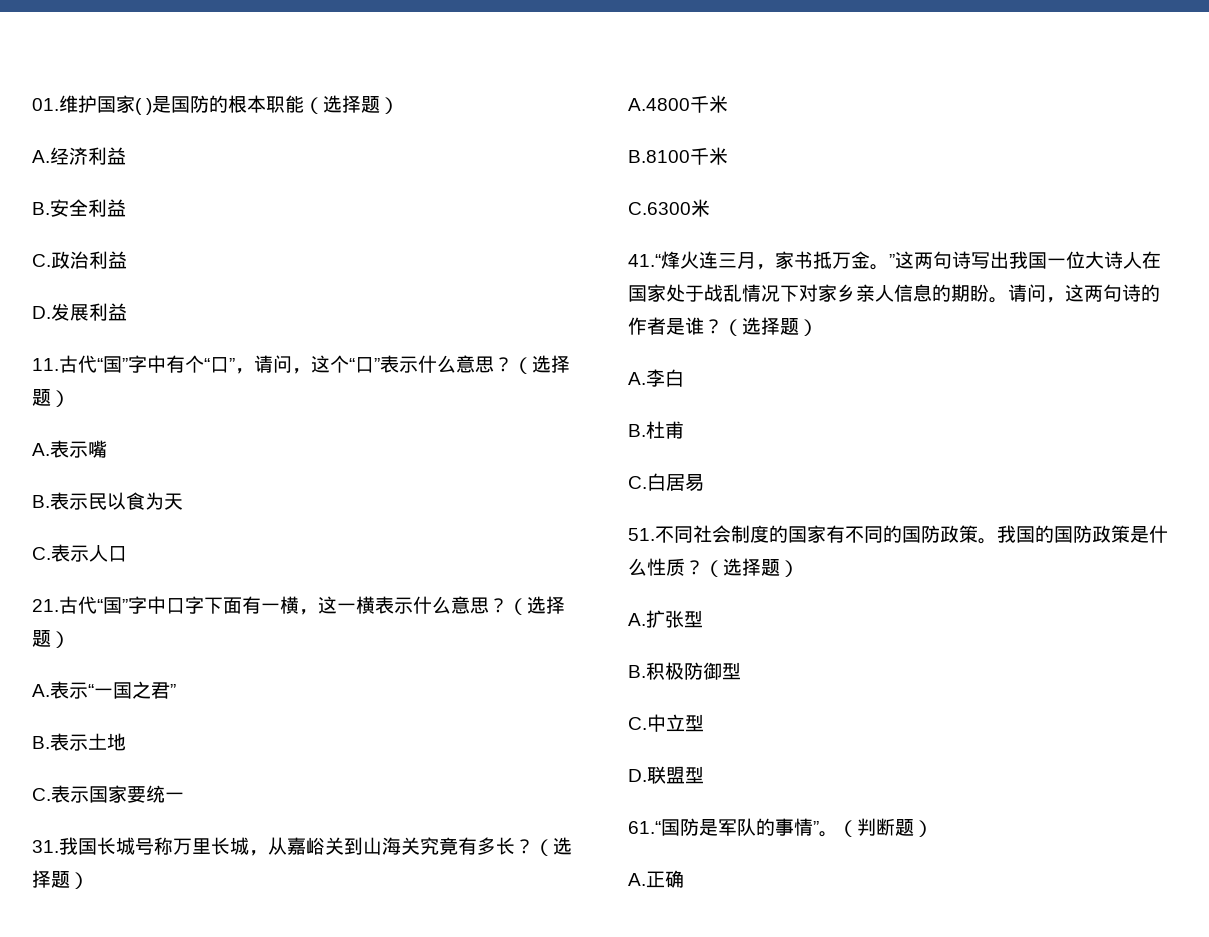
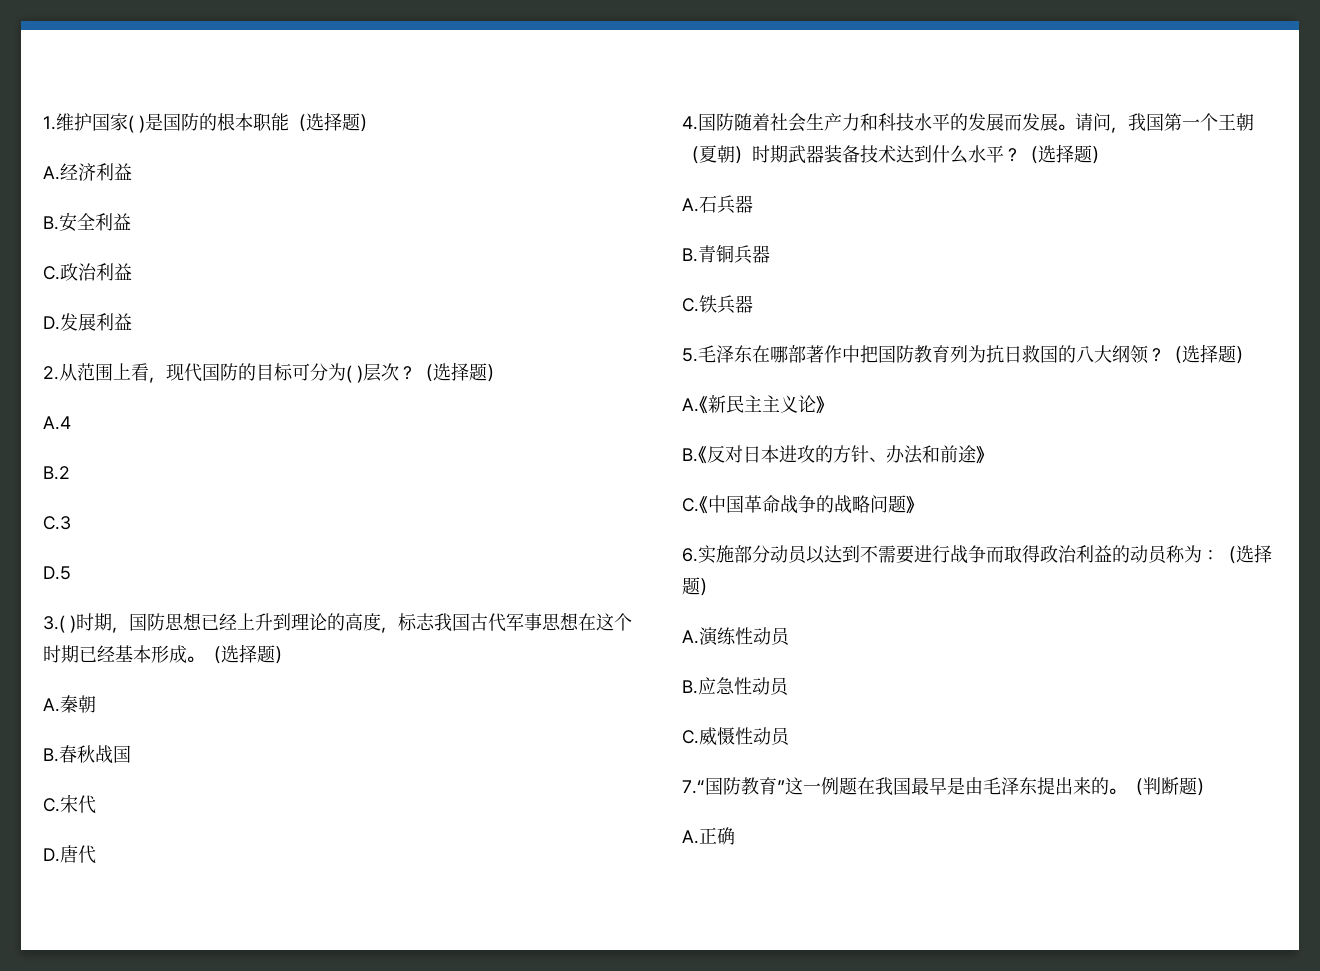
[32,98,59,111] 01. -> [43,116,56,130] 1.
[32,355,570,374] [32,389,70,407] [32,440,107,458] [32,492,183,510] [32,544,127,562] [32,596,565,615] [32,630,70,648] [32,681,176,699] [32,733,126,751] [32,785,184,803] [32,837,572,856] [32,870,89,889] [628,95,728,113] [628,147,728,165] [628,199,710,217] [628,251,1161,270] [628,284,1160,303] [628,317,818,336] [628,369,684,387] [628,421,684,439] [628,473,704,491] [628,525,1168,544] [628,558,799,577] [628,610,703,628] [628,662,741,680] [628,714,704,732] [628,766,704,784] [628,818,819,836] 11.古代“国”字中有个“口”，请问，这个“口”表示什么意思？（选择题） // A.表示嘴 // B.表示民以食为天 // C.表示人口 // 21.古代“国”字中口字下面有一横，这一横表示什么意思？（选择题） // A.表示“一国之君” // B.表示土地 // C.表示国家要统一 // 31.我国长城号称万里长城，从嘉峪关到山海关究竟有多长？（选择题） // A.4800千米 // B.8100千米 // C.6300米 // 41.“烽火连三月，家书抵万金。”这两句诗写出我国一位大诗人在国家处于战乱情况下对家乡亲人信息的期盼。请问，这两句诗的作者是谁？（选择题） // A.李白 // B.杜甫 // C.白居易 // 51.不同社会制度的国家有不同的国防政策。我国的国防政策是什么性质？（选择题） // A.扩张型 // B.积极防御型 // C.中立型 // D.联盟型 // 61.“国防是军队的事情” -> [43,362,504,383] [43,416,71,430] [43,466,70,480] [43,516,71,530] [43,566,71,580] [43,612,632,633] [43,644,292,664] [43,695,96,713] [43,745,131,764] [43,794,96,814] [43,845,96,864] [682,113,1254,133] [682,144,1109,164] [682,195,753,214] [682,245,770,264] [682,295,753,314] [682,344,1253,364] [682,395,825,414] [682,445,985,464] [682,495,915,514] [682,544,1272,564] [682,577,717,596] [682,627,791,646] [682,677,790,696] [682,727,791,746] [682,777,1109,795] 2.从范围上看，现代国防的目标可分为( )层次？（选择题） // A.4 // B.2 // C.3 // D.5 // 3.( )时期，国防思想已经上升到理论的高度，标志我国古代军事思想在这个时期已经基本形成。（选择题） // A.秦朝 // B.春秋战国 // C.宋代 // D.唐代 // 4.国防随着社会生产力和科技水平的发展而发展。请问，我国第一个王朝（夏朝）时期武器装备技术达到什么水平？（选择题） // A.石兵器 // B.青铜兵器 // C.铁兵器 // 5.毛泽东在哪部著作中把国防教育列为抗日救国的八大纲领？（选择题） // A.《新民主主义论》 // B.《反对日本进攻的方针、办法和前途》 // C.《中国革命战争的战略问题》 // 6.实施部分动员以达到不需要进行战争而取得政治利益的动员称为：（选择题） // A.演练性动员 // B.应急性动员 // C.威慑性动员 // 7.“国防教育”这一例题在我国最早是由毛泽东提出来的

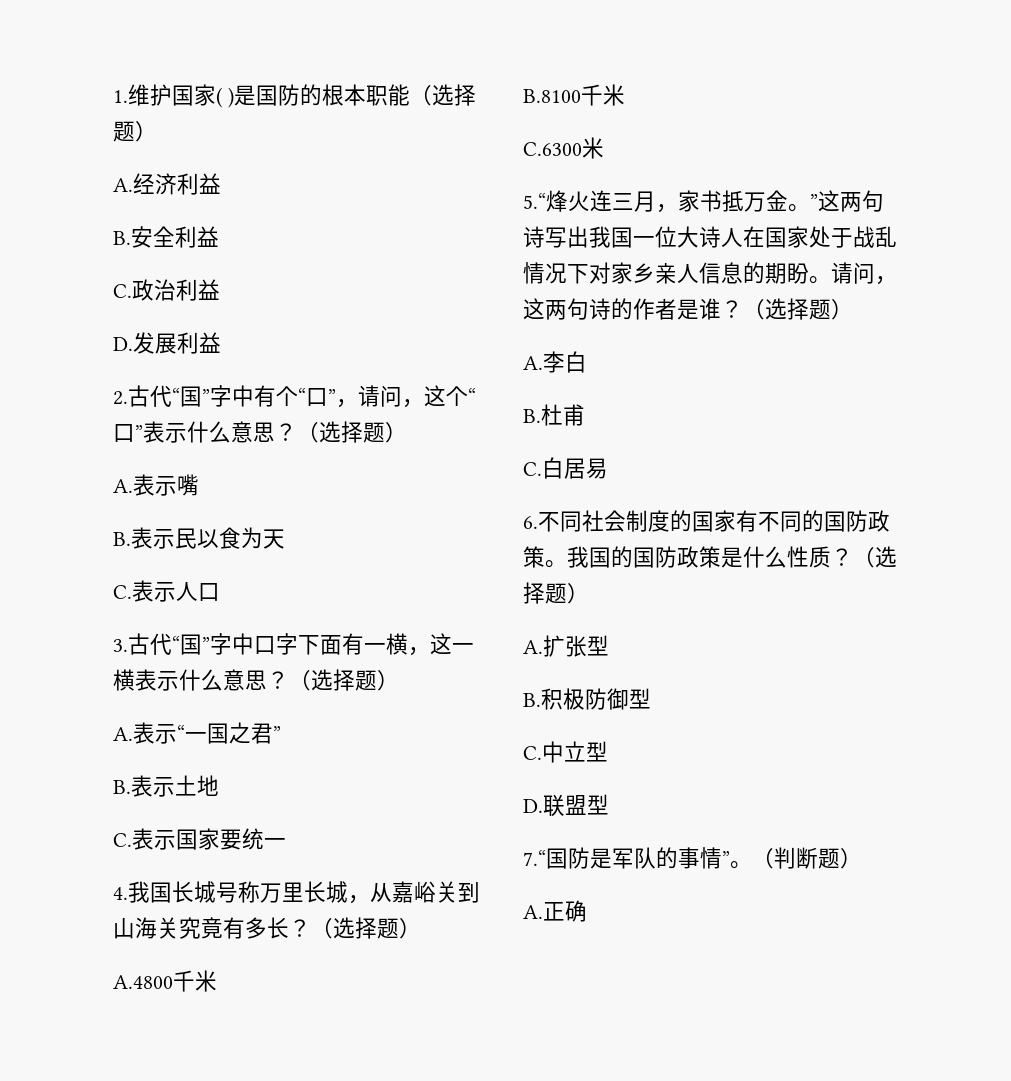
[59,362,504,383] [43,416,71,430] [43,466,70,480] [43,516,71,530] [43,566,71,580] [43,612,632,633] [43,644,292,664] [43,695,96,713] [43,745,131,764] [43,794,96,814] [43,845,96,864] [682,113,1254,133] [682,144,1109,164] [682,195,753,214] [682,245,770,264] [682,295,753,314] [682,344,1253,364] [682,395,825,414] [682,445,985,464] [682,495,915,514] [682,544,1272,564] [682,577,717,596] [682,627,791,646] [682,677,790,696] [682,727,791,746] [682,777,1109,795] 从范围上看，现代国防的目标可分为( )层次？（选择题） // A.4 // B.2 // C.3 // D.5 // 3.( )时期，国防思想已经上升到理论的高度，标志我国古代军事思想在这个时期已经基本形成。（选择题） // A.秦朝 // B.春秋战国 // C.宋代 // D.唐代 // 4.国防随着社会生产力和科技水平的发展而发展。请问，我国第一个王朝（夏朝）时期武器装备技术达到什么水平？（选择题） // A.石兵器 // B.青铜兵器 // C.铁兵器 // 5.毛泽东在哪部著作中把国防教育列为抗日救国的八大纲领？（选择题） // A.《新民主主义论》 // B.《反对日本进攻的方针、办法和前途》 // C.《中国革命战争的战略问题》 // 6.实施部分动员以达到不需要进行战争而取得政治利益的动员称为：（选择题） // A.演练性动员 // B.应急性动员 // C.威慑性动员 // 7.“国防教育”这一例题在我国最早是由毛泽东提出来的 -> [128,385,476,408] [113,421,407,443] [113,474,199,496] [113,527,285,549] [113,580,220,602] [113,633,474,656] [113,669,399,691] [113,722,281,744] [113,775,219,797] [113,828,286,850] [113,881,480,904] [113,917,421,939] [113,970,217,992] [523,84,625,106] [523,137,604,159] [523,190,884,213] [523,226,897,248] [523,262,897,285] [523,298,853,320] [523,351,587,373] [523,404,585,426] [523,457,608,479] [523,510,890,532] [523,546,897,568] [523,582,589,604] [523,635,609,657] [523,688,651,710] [523,741,608,763] [523,794,609,817] [523,847,730,869] 古代“国”字中有个“口”，请问，这个“口”表示什么意思？（选择题） // A.表示嘴 // B.表示民以食为天 // C.表示人口 // 3.古代“国”字中口字下面有一横，这一横表示什么意思？（选择题） // A.表示“一国之君” // B.表示土地 // C.表示国家要统一 // 4.我国长城号称万里长城，从嘉峪关到山海关究竟有多长？（选择题） // A.4800千米 // B.8100千米 // C.6300米 // 5.“烽火连三月，家书抵万金。”这两句诗写出我国一位大诗人在国家处于战乱情况下对家乡亲人信息的期盼。请问，这两句诗的作者是谁？（选择题） // A.李白 // B.杜甫 // C.白居易 // 6.不同社会制度的国家有不同的国防政策。我国的国防政策是什么性质？（选择题） // A.扩张型 // B.积极防御型 // C.中立型 // D.联盟型 // 7.“国防是军队的事情”

